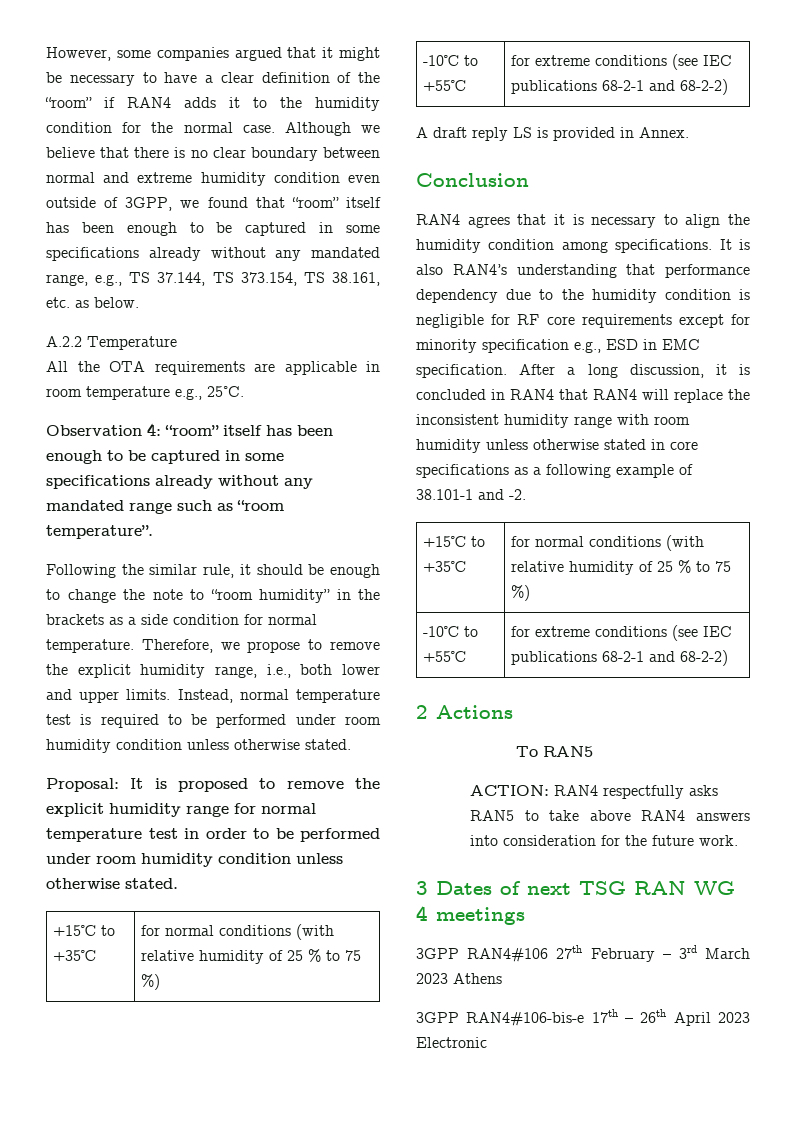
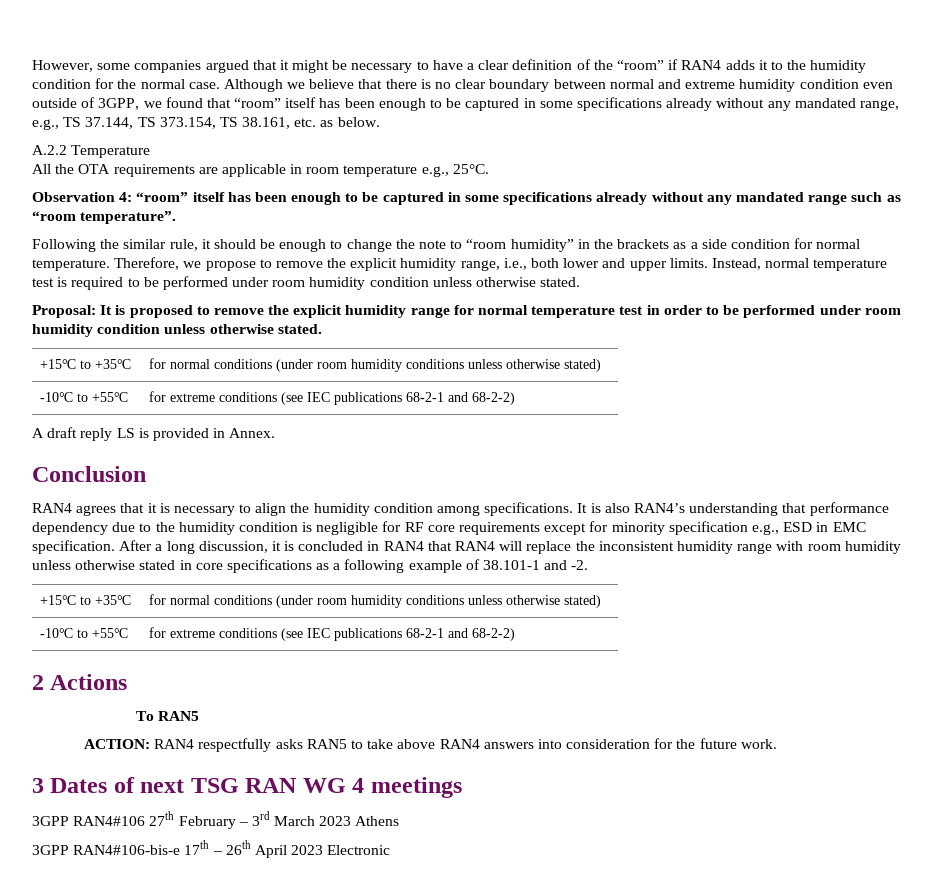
[296,924,335,940] [141,949,362,964] [141,974,161,990] (with relative humidity of 25 % to 75 %) -> [275,359,601,372] (under room humidity conditions unless otherwise stated)
[666,535,705,551] [511,560,732,575] [511,585,531,601] (with relative humidity of 25 % to 75 %) -> [275,595,601,608] (under room humidity conditions unless otherwise stated)

